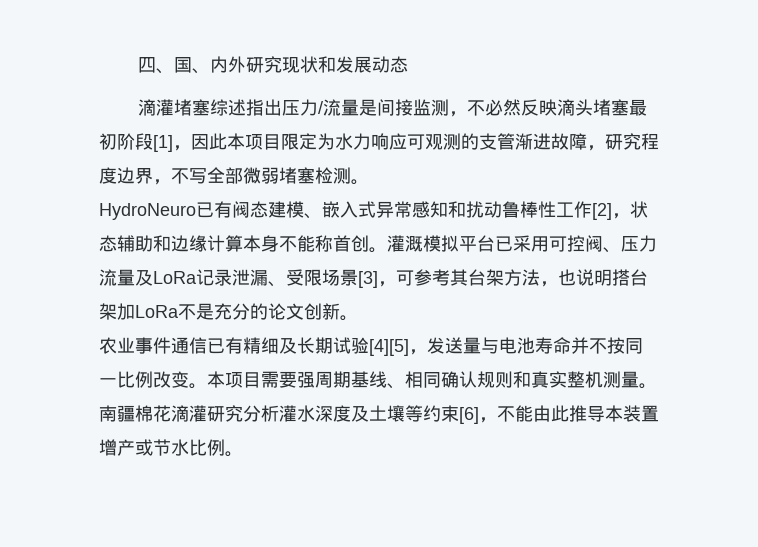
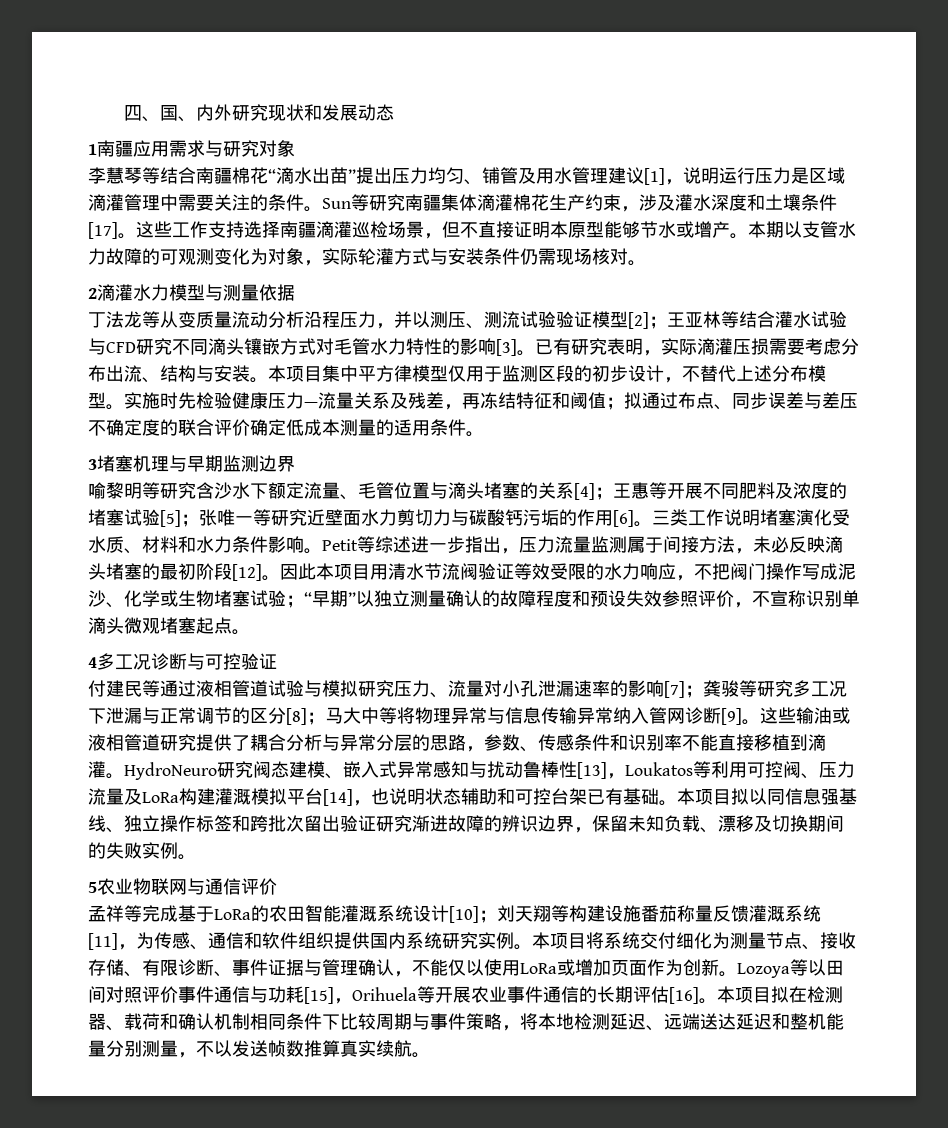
[138,99,522,117] 滴灌堵塞综述指出压力/流量是间接监测，不必然 -> [88,140,295,157] [88,167,845,185] [88,194,837,212] [88,221,856,239] [88,248,646,266] [88,284,295,301] [88,311,847,329] [88,338,859,356] [88,365,826,383] [88,392,858,410] [88,419,484,437] [88,455,295,472] [88,482,847,500] [88,509,850,527] [88,536,789,554] 1南疆应用需求与研究对象 // 李慧琴等结合南疆棉花“滴水出苗”提出压力均匀、铺管及用水管理建议[1]，说明运行压力是区域滴灌管理中需要关注的条件。Sun等研究南疆集体滴灌棉花生产约束，涉及灌水深度和土壤条件[17]。这些工作支持选择南疆滴灌巡检场景，但不直接证明本原型能够节水或增产。本期以支管水力故障的可观测变化为对象，实际轮灌方式与安装条件仍需现场核对。 // 2滴灌水力模型与测量依据 // 丁法龙等从变质量流动分析沿程压力，并以测压、测流试验验证模型[2]；王亚林等结合灌水试验与CFD研究不同滴头镶嵌方式对毛管水力特性的影响[3]。已有研究表明，实际滴灌压损需要考虑分布出流、结构与安装。本项目集中平方律模型仅用于监测区段的初步设计，不替代上述分布模型。实施时先检验健康压力—流量关系及残差，再冻结特征和阈值；拟通过布点、同步误差与差压不确定度的联合评价确定低成本测量的适用条件。 // 3堵塞机理与早期监测边界 // 喻黎明等研究含沙水下额定流量、毛管位置与滴头堵塞的关系[4]；王惠等开展不同肥料及浓度的堵塞试验[5]；张唯一等研究近壁面水力剪切力与碳酸钙污垢的作用[6]。三类工作说明堵塞演化受水质、材料和水力条件影响。Petit等综述进一步指出，压力流量监测属于间接方法，未必
(630, 107) none -> [142,563,160,580] 的
[153,135,191,152] [1]， -> [232,564,280,581] [12]。
[281,133,659,151] [99,167,369,185] [99,201,232,220] 限定为水力响应可观测的支管渐进故障，研究程度边界，不写全部微弱堵塞检测。 // HydroNeuro已有 -> [370,563,856,581] [88,590,860,608] [88,617,250,635] [88,653,277,670] [88,680,847,698] [88,707,850,725] [88,734,826,752] [88,761,253,780] 用清水节流阀验证等效受限的水力响应，不把阀门操作写成泥沙、化学或生物堵塞试验；“早期”以独立测量确认的故障程度和预设失效参照评价，不宣称识别单滴头微观堵塞起点。 // 4多工况诊断与可控验证 // 付建民等通过液相管道试验与模拟研究压力、流量对小孔泄漏速率的影响[7]；龚骏等研究多工况下泄漏与正常调节的区分[8]；马大中等将物理异常与信息传输异常纳入管网诊断[9]。这些输油或液相管道研究提供了耦合分析与异常分层的思路，参数、传感条件和识别率不能直接移植到滴灌。HydroNeuro研究
[448,201,466,218] 和 -> [469,761,487,778] 与
[556,201,648,220] [99,235,531,253] 工作[2]，状态辅助和边缘计算本身不能称首创。灌溉模拟平台已采 -> [577,761,729,779] [13]，Loukatos等利
[196,269,648,288] [99,303,358,321] [99,337,643,356] [99,371,657,389] [99,405,659,424] [99,439,225,456] 记录泄漏、受限场景[3]，可参考其台架方法，也说明搭台架加LoRa不是充分的论文创新。 // 农业事件通信已有精细及长期试验[4][5]，发送量与电池寿命并不按同一比例改变。本项目需要强周期基线、相同确认规则和真实整机测量。南疆棉花滴灌研究分析灌水深度及土壤等约束[6]，不能由此推导本装置增产或节水比例 -> [179,788,857,806] [88,815,844,833] [88,842,196,860] [88,878,277,895] [88,905,821,923] [88,932,856,950] [88,959,844,978] [88,986,843,1004] [88,1013,844,1031] [88,1040,412,1058] 构建灌溉模拟平台[14]，也说明状态辅助和可控台架已有基础。本项目拟以同信息强基线、独立操作标签和跨批次留出验证研究渐进故障的辨识边界，保留未知负载、漂移及切换期间的失败实例。 // 5农业物联网与通信评价 // 孟祥等完成基于LoRa的农田智能灌溉系统设计[10]；刘天翔等构建设施番茄称量反馈灌溉系统[11]，为传感、通信和软件组织提供国内系统研究实例。本项目将系统交付细化为测量节点、接收存储、有限诊断、事件证据与管理确认，不能仅以使用LoRa或增加页面作为创新。Lozoya等以田间对照评价事件通信与功耗[15]，Orihuela等开展农业事件通信的长期评估[16]。本项目拟在检测器、载荷和确认机制相同条件下比较周期与事件策略，将本地检测延迟、远端送达延迟和整机能量分别测量，不以发送帧数推算真实续航

